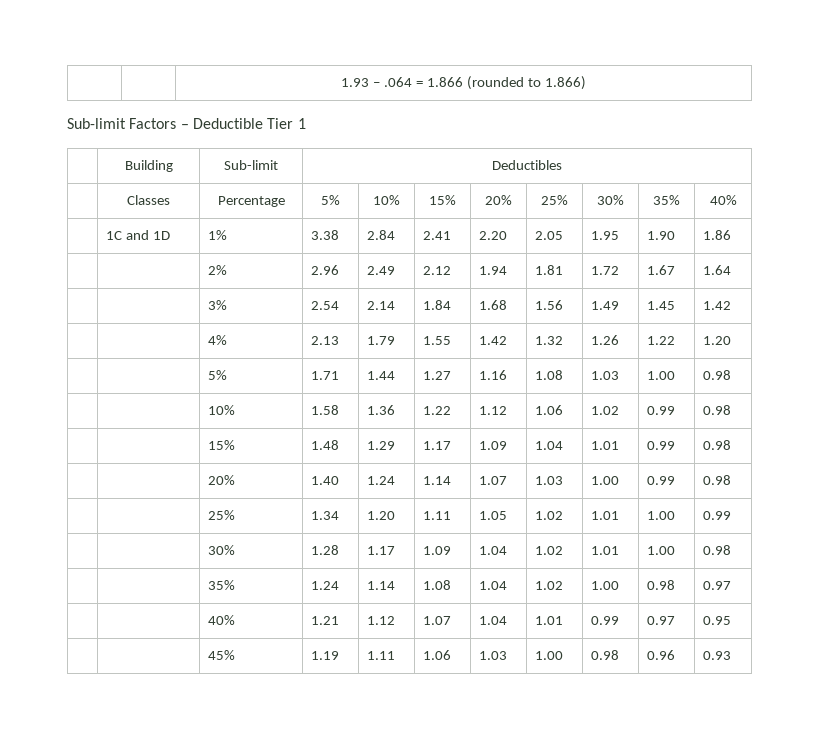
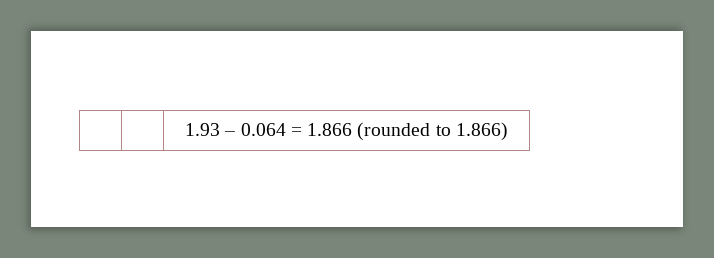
[384,77,413,87] .064 -> [240,123,286,136] 0.064
[67,118,306,129] [124,160,173,172] [224,160,278,170] [492,160,562,170] [127,195,170,205] [217,196,285,207] [321,195,340,205] [373,195,400,205] [429,195,456,205] [485,195,512,205] [541,195,568,205] [597,195,624,205] [653,195,680,205] [709,195,737,205] [105,230,170,240] [207,230,227,240] [310,230,339,240] [366,230,395,240] [422,231,451,240] [478,231,507,240] [534,231,563,240] [590,231,619,240] [646,231,675,240] [702,230,731,240] [207,265,227,275] [310,265,339,275] [366,266,395,275] [422,266,451,275] [478,266,507,275] [534,265,563,275] [590,266,619,275] [646,265,675,275] [702,265,731,275] [207,300,227,310] [310,301,339,310] [366,301,395,310] [422,300,451,310] [478,300,507,310] [534,300,563,310] [590,301,619,310] [646,301,675,310] [702,301,731,310] [207,335,227,345] [310,336,339,345] [366,336,395,345] [422,336,451,345] [478,336,507,345] [534,336,563,345] [590,335,619,345] [646,336,675,345] [702,336,731,345] [207,370,227,380] [310,371,339,380] [366,371,395,380] [422,371,451,380] [478,370,507,380] [534,370,563,380] [590,371,619,380] [646,371,675,380] [702,370,731,380] [207,405,235,415] [310,405,339,415] [366,405,395,415] [422,406,451,415] [478,406,507,415] [534,405,563,415] [590,406,619,415] [646,406,675,415] [702,405,731,415] [207,440,235,450] [310,440,339,450] [366,441,395,450] [422,441,451,450] [478,441,507,450] [534,441,563,450] [590,441,619,450] [646,441,675,450] [702,440,731,450] [207,475,235,485] [310,476,339,485] [366,476,395,485] [422,476,451,485] [478,476,507,485] [534,476,563,485] [590,476,619,485] [646,476,675,485] [702,475,731,485] [207,510,235,520] [310,511,339,520] [366,511,395,520] [422,511,451,520] [478,511,507,520] [534,511,563,520] [590,511,619,520] [646,511,675,520] [702,511,731,520] [207,545,235,555] [310,545,339,555] [366,546,395,555] [422,546,451,555] [478,546,507,555] [534,546,563,555] [590,546,619,555] [646,546,675,555] [702,545,731,555] [207,580,235,590] [310,581,339,590] [366,581,395,590] [422,580,451,590] [478,581,507,590] [534,581,563,590] [590,581,619,590] [646,580,675,590] [702,581,731,590] [207,615,235,625] [310,616,339,625] [366,616,395,625] [422,616,451,625] [478,616,507,625] [534,616,563,625] [590,616,619,625] [646,616,675,625] [702,616,731,625] [207,650,235,660] [310,651,339,660] [366,651,395,660] [422,650,451,660] [478,651,507,660] [534,651,563,660] [590,650,619,660] [646,650,675,660] [702,651,731,660] // Sub-limit Factors – Deductible Tier 1 // | Building | Sub-limit | Deductibles // | Classes | Percentage | 5% | 10% | 15% | 20% | 25% | 30% | 35% | 40% // | 1C and 1D | 1% | 3.38 | 2.84 | 2.41 | 2.20 | 2.05 | 1.95 | 1.90 | 1.86 // | | 2% | 2.96 | 2.49 | 2.12 | 1.94 | 1.81 | 1.72 | 1.67 | 1.64 // | | 3% | 2.54 | 2.14 | 1.84 | 1.68 | 1.56 | 1.49 | 1.45 | 1.42 // | | 4% | 2.13 | 1.79 | 1.55 | 1.42 | 1.32 | 1.26 | 1.22 | 1.20 // | | 5% | 1.71 | 1.44 | 1.27 | 1.16 | 1.08 | 1.03 | 1.00 | 0.98 // | | 10% | 1.58 | 1.36 | 1.22 | 1.12 | 1.06 | 1.02 | 0.99 | 0.98 // | | 15% | 1.48 | 1.29 | 1.17 | 1.09 | 1.04 | 1.01 | 0.99 | 0.98 // | | 20% | 1.40 | 1.24 | 1.14 | 1.07 | 1.03 | 1.00 | 0.99 | 0.98 // | | 25% | 1.34 | 1.20 | 1.11 | 1.05 | 1.02 | 1.01 | 1.00 | 0.99 // | | 30% | 1.28 | 1.17 | 1.09 | 1.04 | 1.02 | 1.01 | 1.00 | 0.98 // | | 35% | 1.24 | 1.14 | 1.08 | 1.04 | 1.02 | 1.00 | 0.98 | 0.97 // | | 40% | 1.21 | 1.12 | 1.07 | 1.04 | 1.01 | 0.99 | 0.97 | 0.95 // | | 45% | 1.19 | 1.11 | 1.06 | 1.03 | 1.00 | 0.98 | 0.96 | 0.93 -> (508, 131) none

